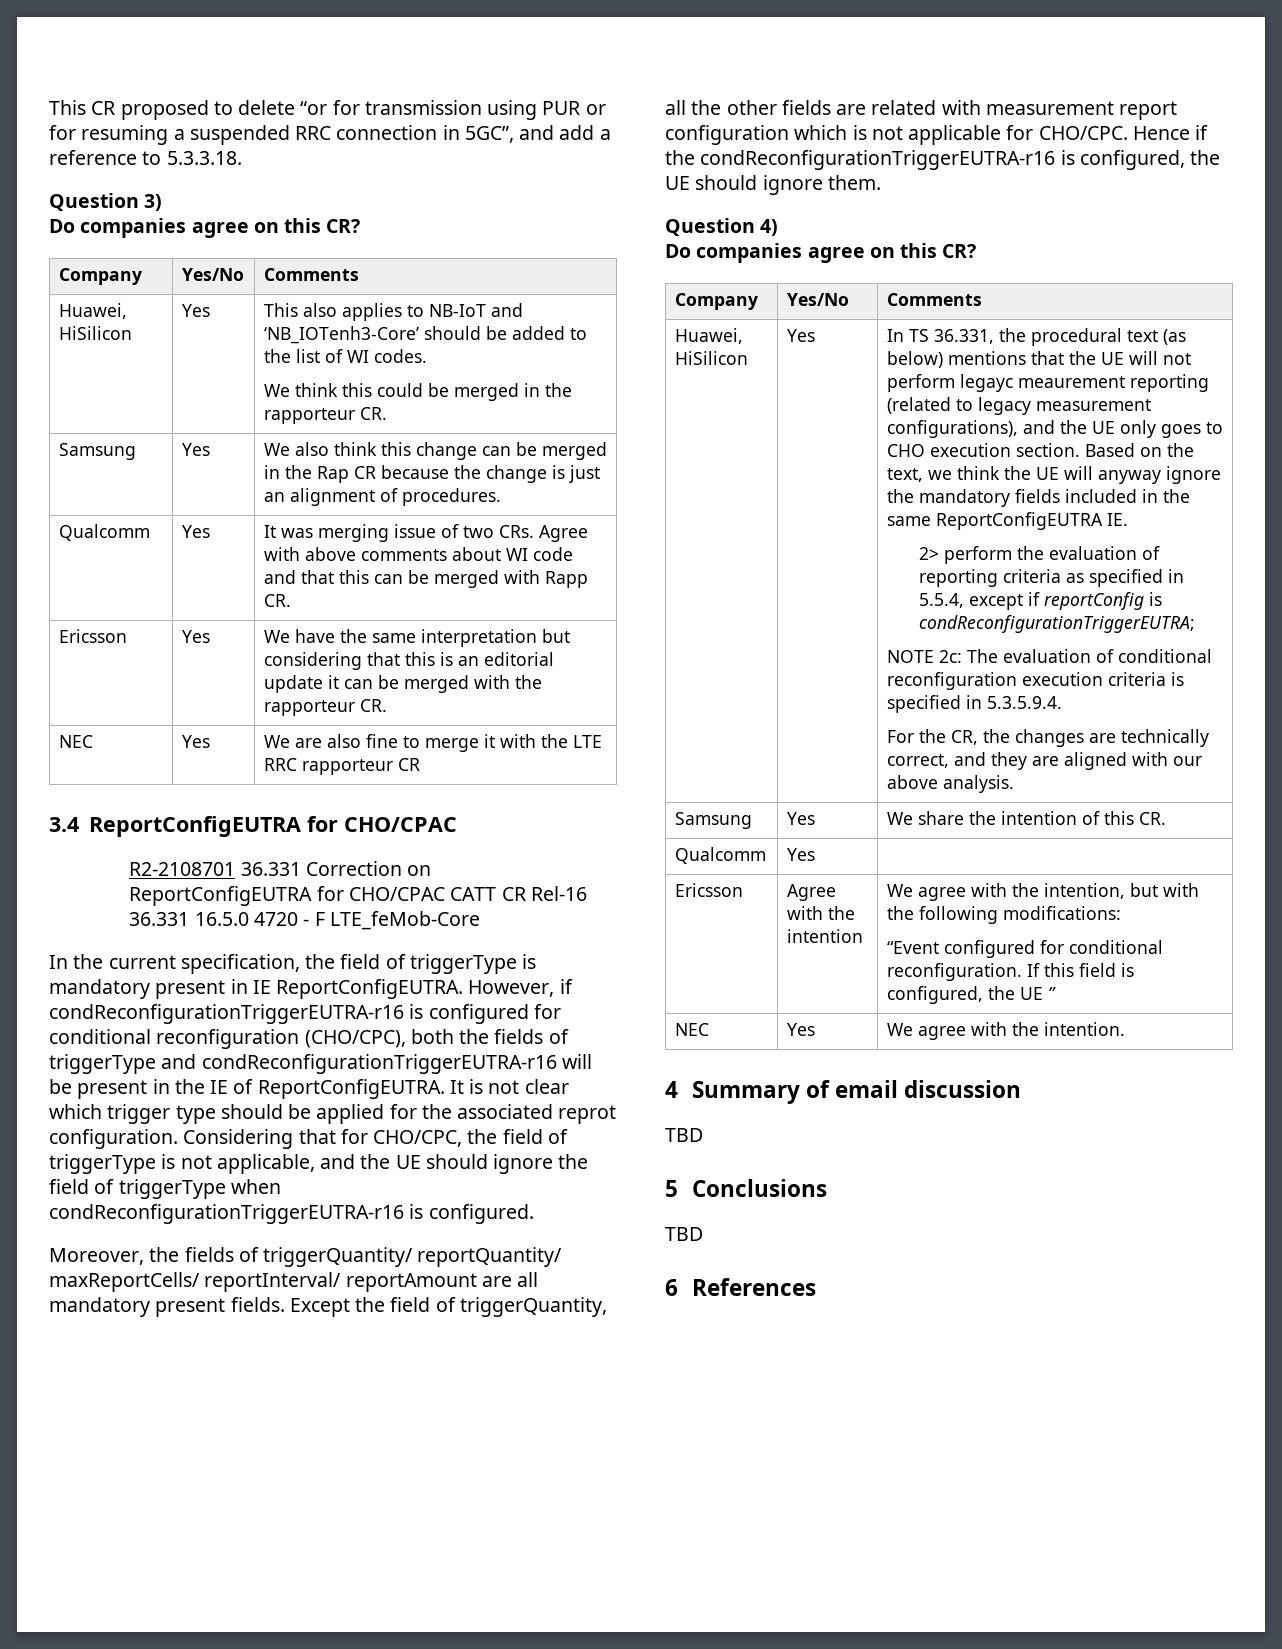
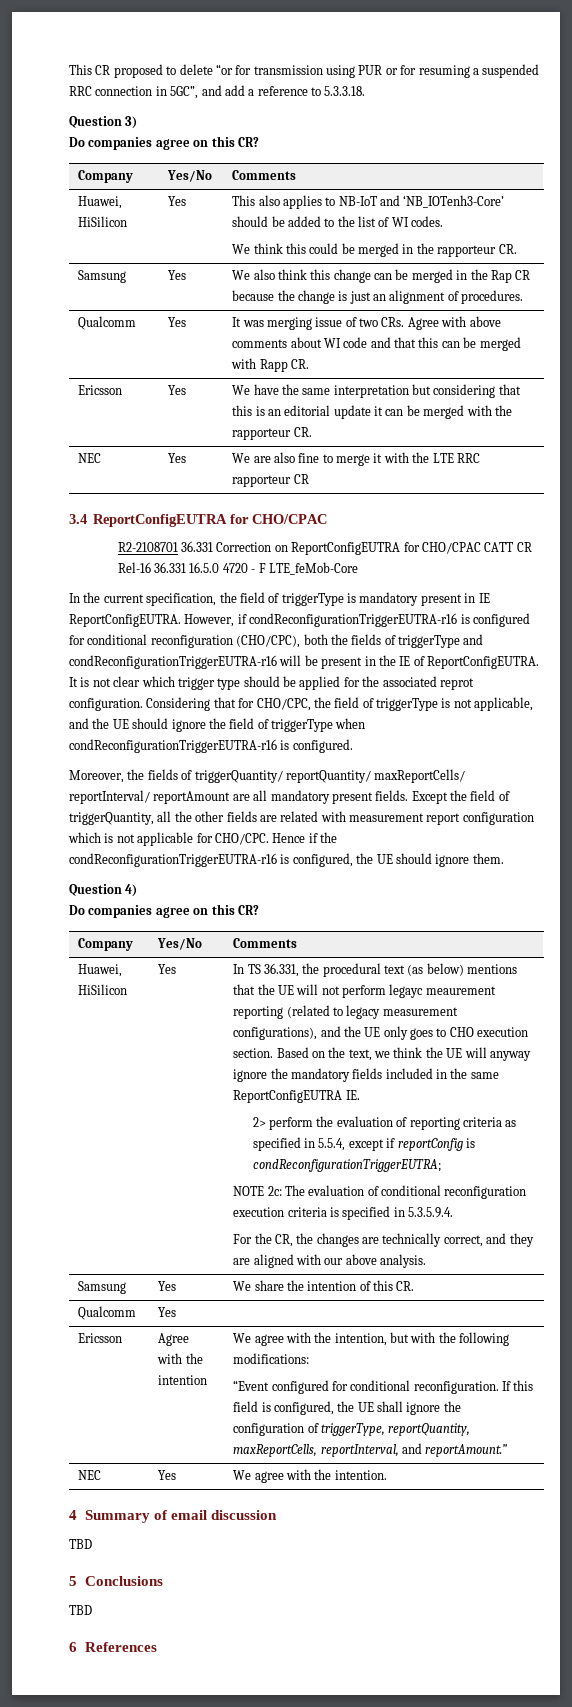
[1047,987,1056,1000] ” -> [377,1401,461,1415] [233,1423,471,1436] [233,1443,508,1457] shall ignore the configuration of triggerType, reportQuantity, maxReportCells, reportInterval, and reportAmount.”

